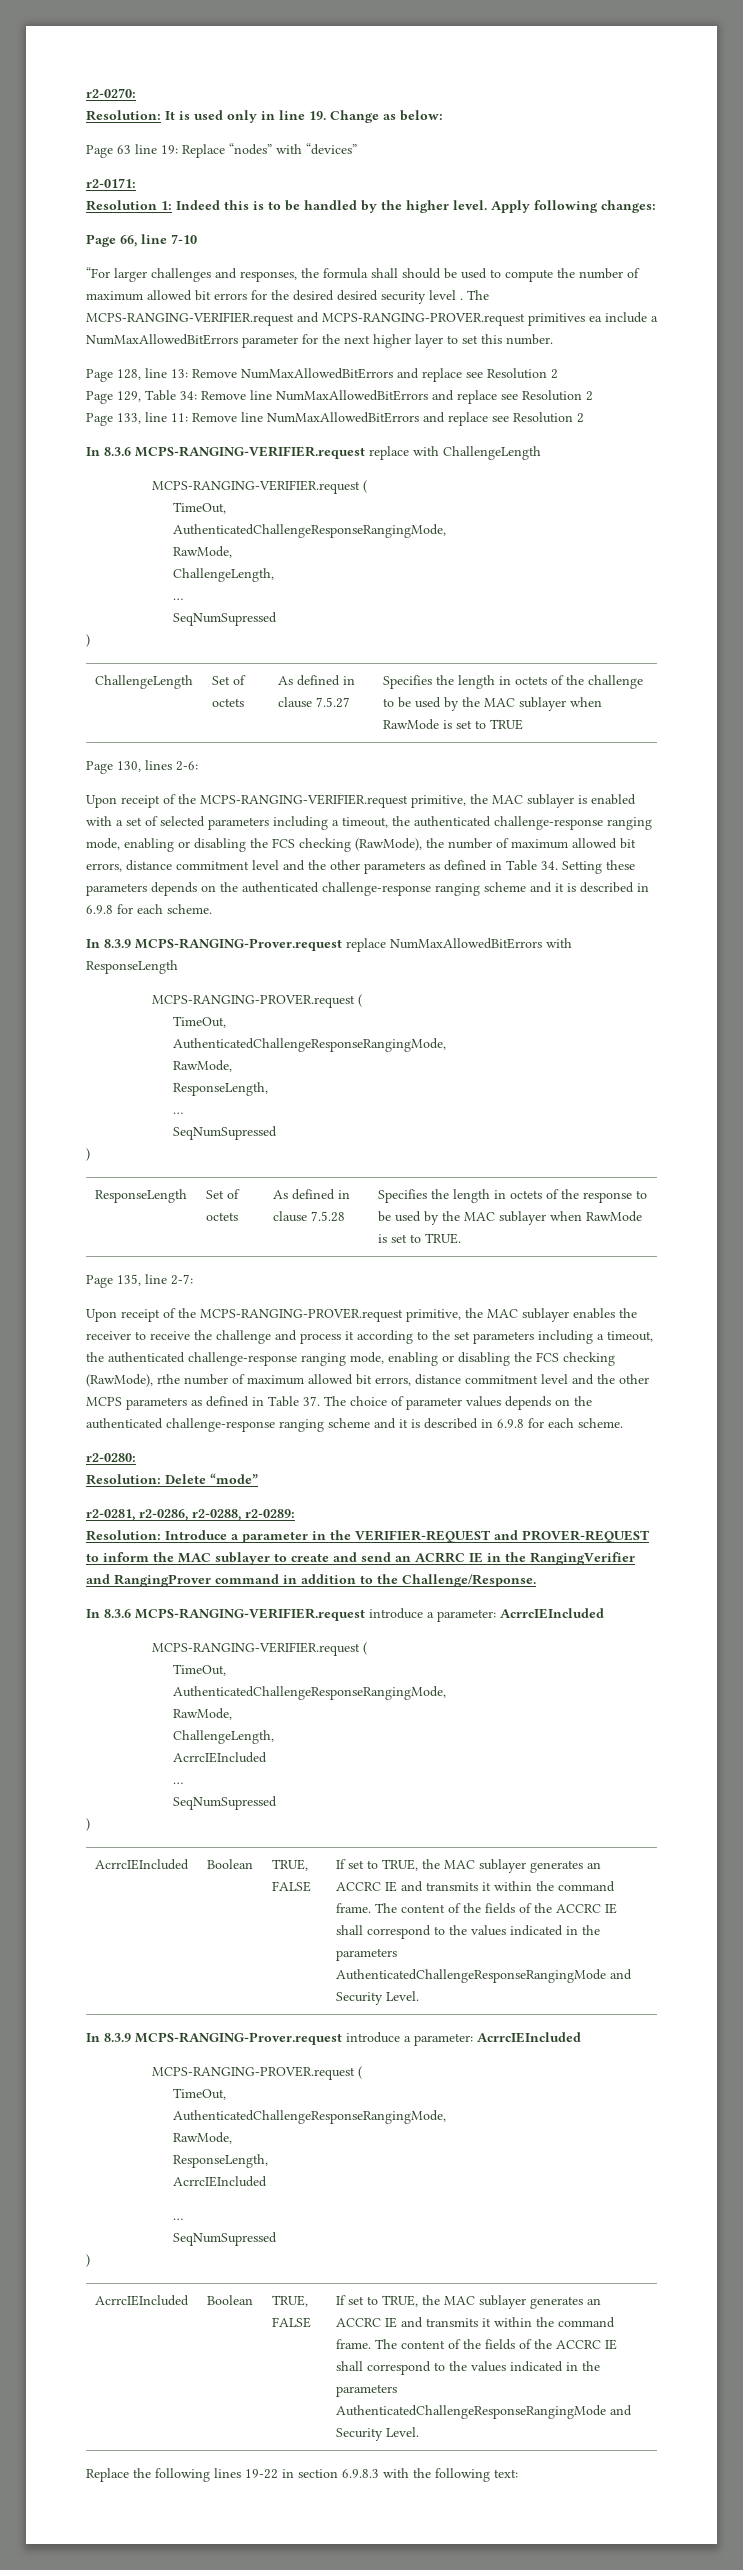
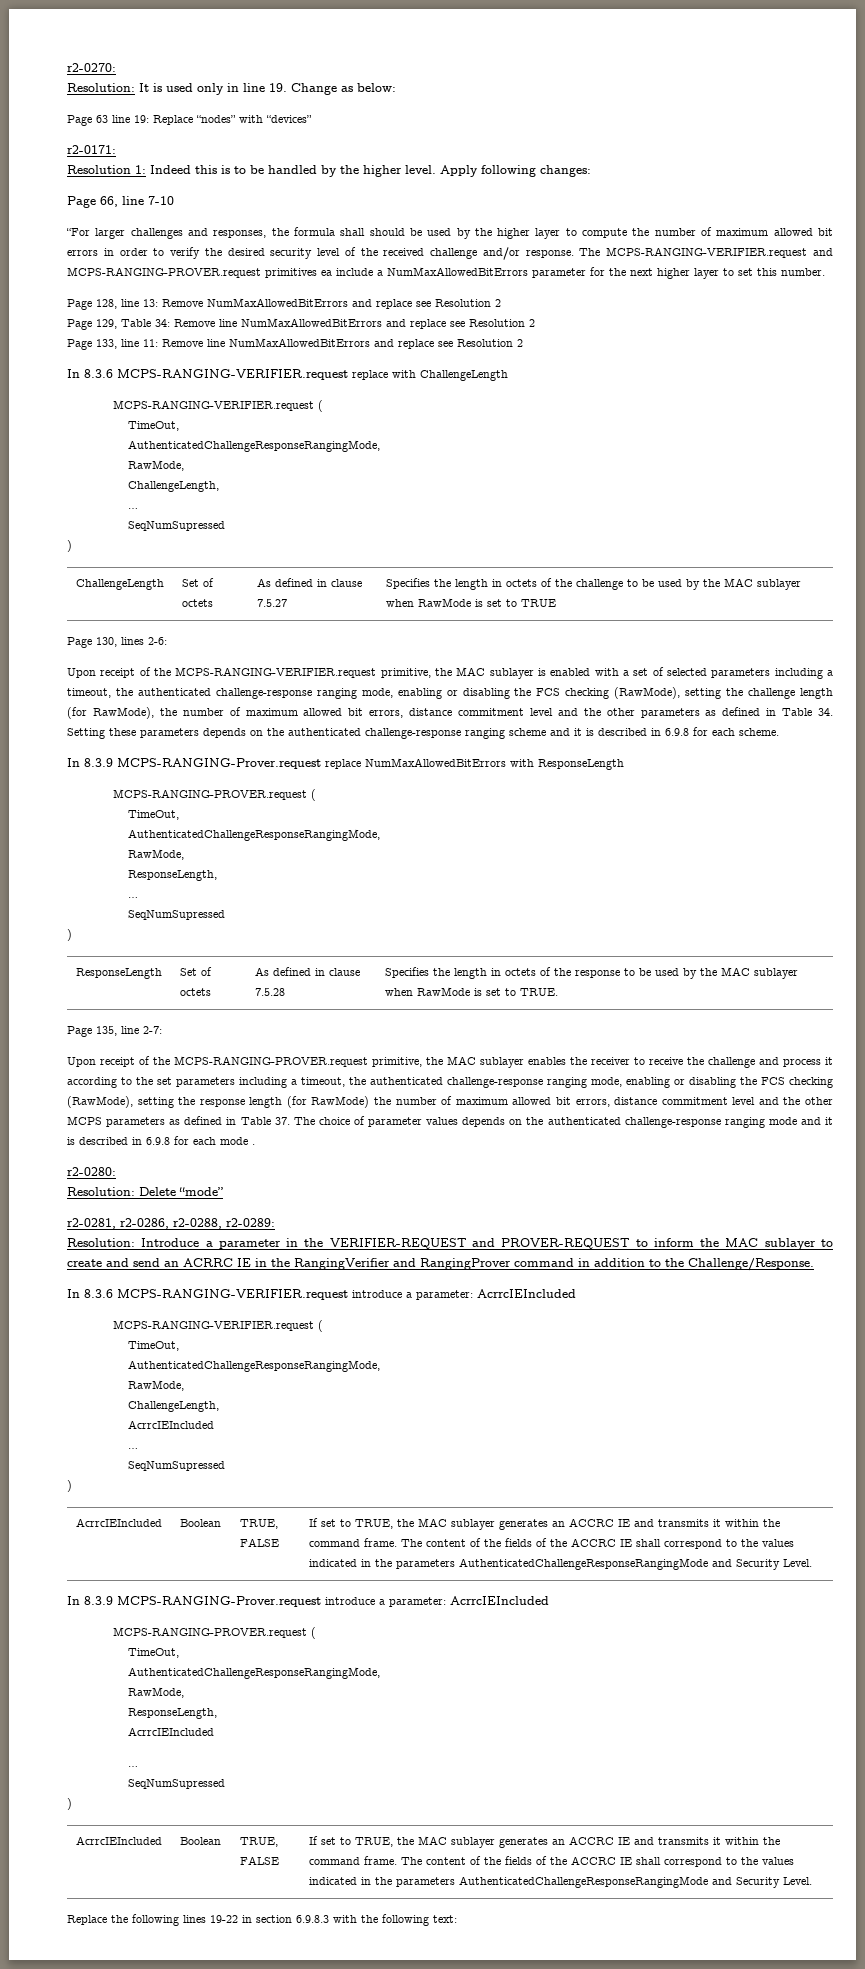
(487, 273) none -> [456,228,561,239] by the higher layer
[251,290,267,300] for -> [103,247,201,259] in order to verify
[337,290,378,301] desired -> (265, 252) none
[460,298,463,300] . -> [344,247,574,260] of the received challenge and/or response.
(422, 844) none -> [685,688,833,699] [67,707,154,719] setting the challenge length (for RawMode),
[157,1374,180,1384] rthe -> [137,1096,392,1108] setting the response length (for RawMode) the
[328,1418,623,1429] scheme and it is described in 6.9.8 for each scheme. -> [768,1117,834,1125] [67,1136,255,1145] mode and it is described in 6.9.8 for each mode .

